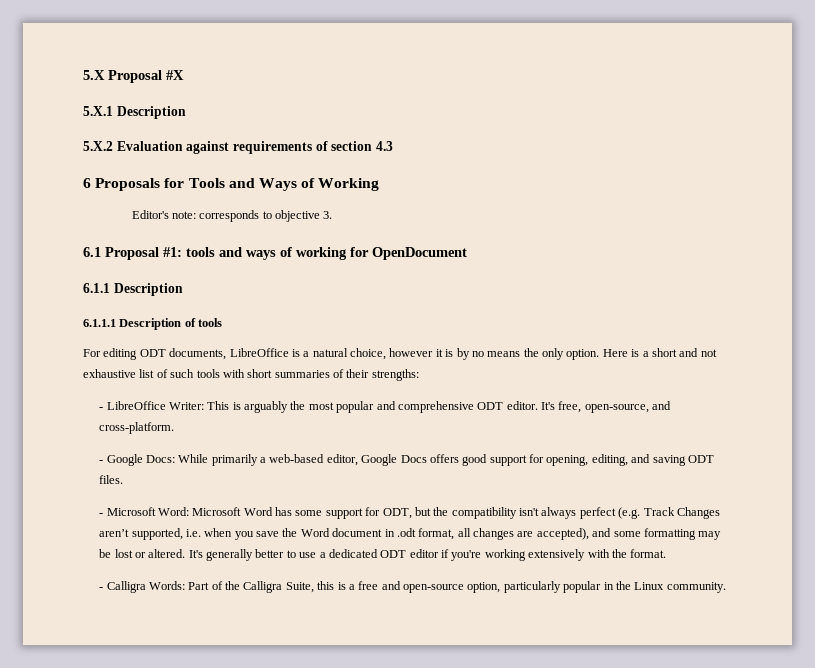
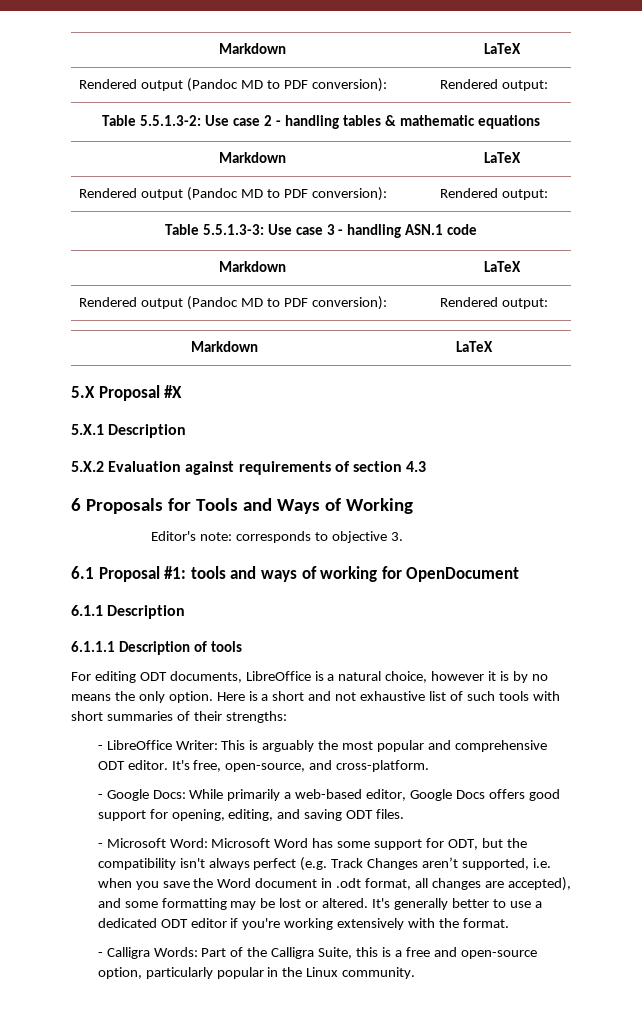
(83, 75) none -> [218,43,286,54] [483,43,521,54] [79,78,387,92] [440,79,549,91] [102,115,540,129] [218,152,286,163] [483,152,521,163] [79,187,387,201] [440,188,549,200] [164,224,478,238] [218,261,286,272] [483,261,521,272] [79,296,387,310] [440,297,549,309] [190,341,258,352] [455,341,493,352] Markdown | LaTeX // Rendered output (Pandoc MD to PDF conversion): | Rendered output: // Table 5.5.1.3-2: Use case 2 - handling tables & mathematic equations // Markdown | LaTeX // Rendered output (Pandoc MD to PDF conversion): | Rendered output: // Table 5.5.1.3-3: Use case 3 - handling ASN.1 code // Markdown | LaTeX // Rendered output (Pandoc MD to PDF conversion): | Rendered output: // Markdown | LaTeX //

